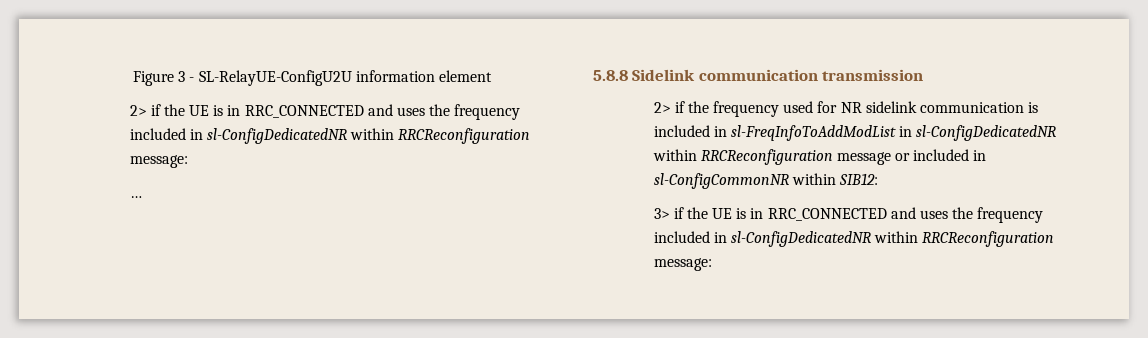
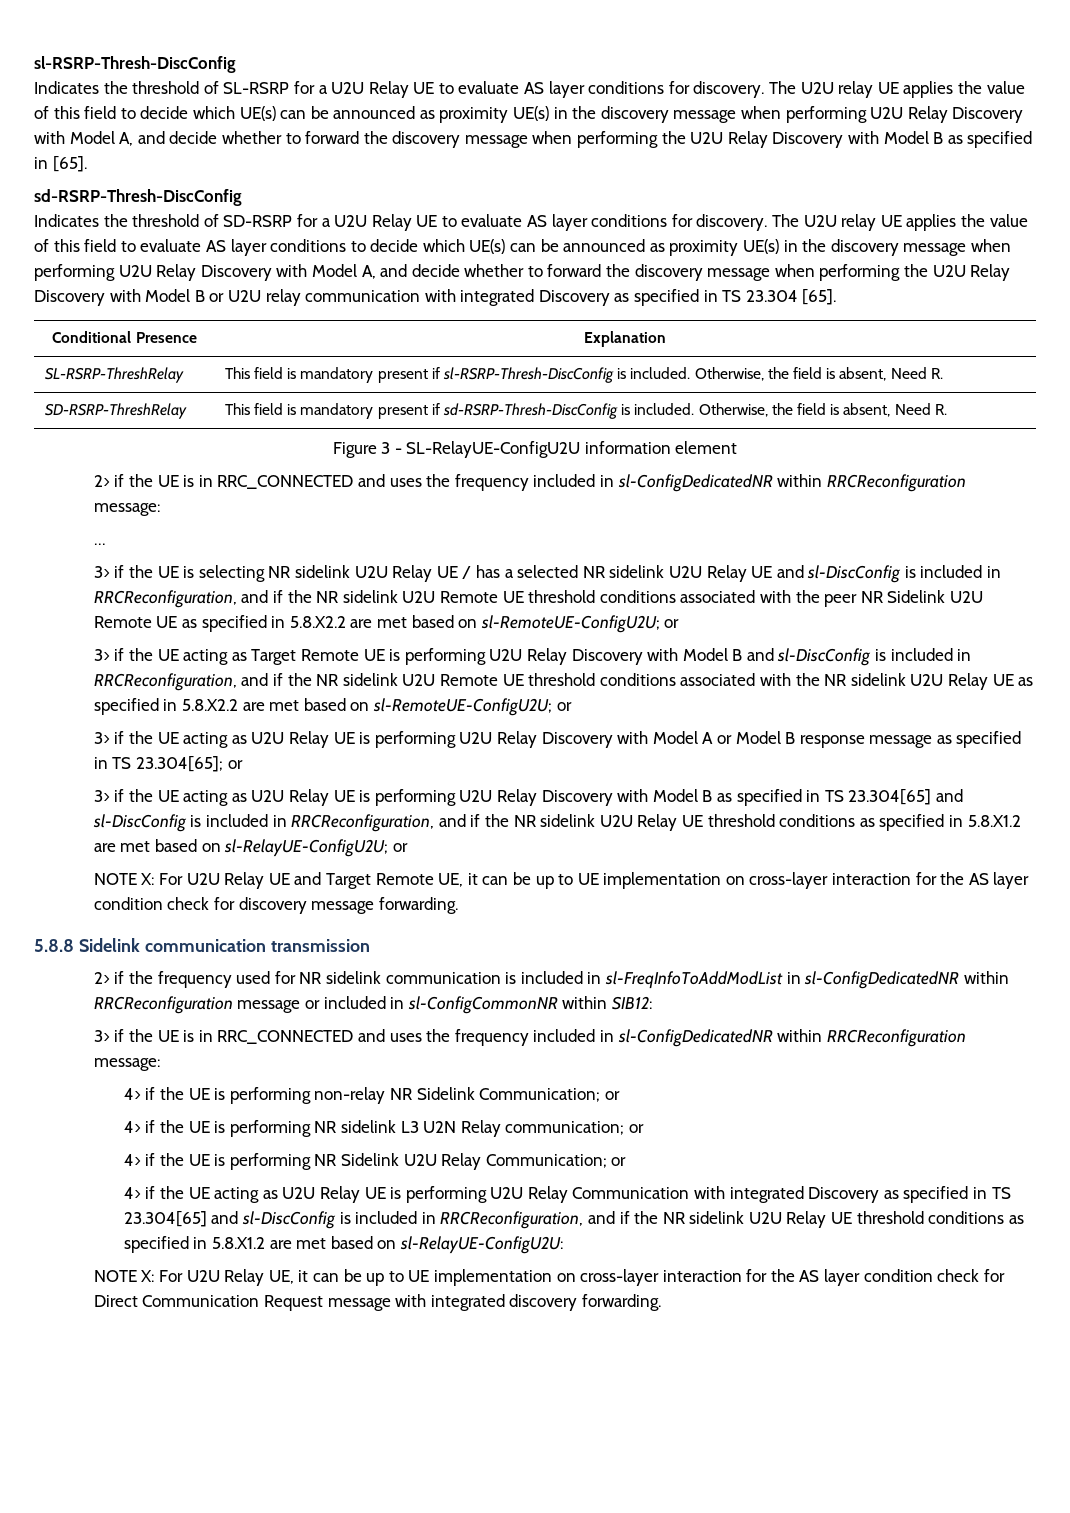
(133, 78) none -> [34,56,236,73] [34,81,1025,98] [34,106,1024,123] [34,131,1033,148] [34,156,87,172] [34,189,242,206] [34,214,1028,231] [34,239,1011,256] [34,264,1011,281] [34,289,837,306] [52,331,197,343] [583,331,666,347] [44,367,184,383] [224,367,943,383] [44,403,187,419] [224,403,947,419] sl-RSRP-Thresh-DiscConfig // Indicates the threshold of SL-RSRP for a U2U Relay UE to evaluate AS layer conditions for discovery. The U2U relay UE applies the value of this field to decide which UE(s) can be announced as proximity UE(s) in the discovery message when performing U2U Relay Discovery with Model A, and decide whether to forward the discovery message when performing the U2U Relay Discovery with Model B as specified in [65]. // sd-RSRP-Thresh-DiscConfig // Indicates the threshold of SD-RSRP for a U2U Relay UE to evaluate AS layer conditions for discovery. The U2U relay UE applies the value of this field to evaluate AS layer conditions to decide which UE(s) can be announced as proximity UE(s) in the discovery message when performing U2U Relay Discovery with Model A, and decide whether to forward the discovery message when performing the U2U Relay Discovery with Model B or U2U relay communication with integrated Discovery as specified in TS 23.304 [65]. // Conditional Presence | Explanation // SL-RSRP-ThreshRelay | This field is mandatory present if sl-RSRP-Thresh-DiscConfig is included. Otherwise, the field is absent, Need R. // SD-RSRP-ThreshRelay | This field is mandatory present if sd-RSRP-Thresh-DiscConfig is included. Otherwise, the field is absent, Need R. //
(142, 197) none -> [93,565,1002,583] [93,590,983,608] [93,615,680,633] [93,648,972,666] [93,673,1034,691] [93,698,572,716] [93,731,1022,748] [93,756,243,772] [93,789,963,806] [92,814,1021,832] [93,839,408,857] [93,872,1030,889] [93,897,458,914] // 3> if the UE is selecting NR sidelink U2U Relay UE / has a selected NR sidelink U2U Relay UE and sl-DiscConfig is included in RRCReconfiguration, and if the NR sidelink U2U Remote UE threshold conditions associated with the peer NR Sidelink U2U Remote UE as specified in 5.8.X2.2 are met based on sl-RemoteUE-ConfigU2U; or // 3> if the UE acting as Target Remote UE is performing U2U Relay Discovery with Model B and sl-DiscConfig is included in RRCReconfiguration, and if the NR sidelink U2U Remote UE threshold conditions associated with the NR sidelink U2U Relay UE as specified in 5.8.X2.2 are met based on sl-RemoteUE-ConfigU2U; or // 3> if the UE acting as U2U Relay UE is performing U2U Relay Discovery with Model A or Model B response message as specified in TS 23.304[65]; or // 3> if the UE acting as U2U Relay UE is performing U2U Relay Discovery with Model B as specified in TS 23.304[65] and sl-DiscConfig is included in RRCReconfiguration, and if the NR sidelink U2U Relay UE threshold conditions as specified in 5.8.X1.2 are met based on sl-RelayUE-ConfigU2U; or // NOTE X: For U2U Relay UE and Target Remote UE, it can be up to UE implementation on cross-layer interaction for the AS layer condition check for discovery message forwarding.
(712, 264) none -> [123,1087,620,1104] [123,1120,644,1137] [123,1153,627,1170] [123,1186,1011,1203] [123,1211,1024,1229] [123,1236,563,1254] [93,1269,1005,1286] [93,1294,662,1311] // 4> if the UE is performing non-relay NR Sidelink Communication; or // 4> if the UE is performing NR sidelink L3 U2N Relay communication; or // 4> if the UE is performing NR Sidelink U2U Relay Communication; or // 4> if the UE acting as U2U Relay UE is performing U2U Relay Communication with integrated Discovery as specified in TS 23.304[65] and sl-DiscConfig is included in RRCReconfiguration, and if the NR sidelink U2U Relay UE threshold conditions as specified in 5.8.X1.2 are met based on sl-RelayUE-ConfigU2U: // NOTE X: For U2U Relay UE, it can be up to UE implementation on cross-layer interaction for the AS layer condition check for Direct Communication Request message with integrated discovery forwarding.

